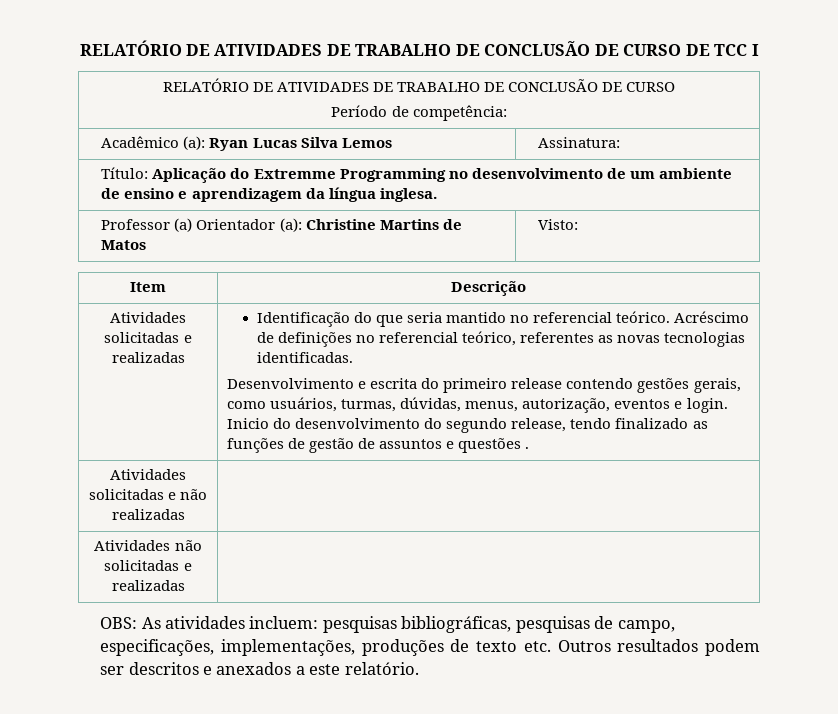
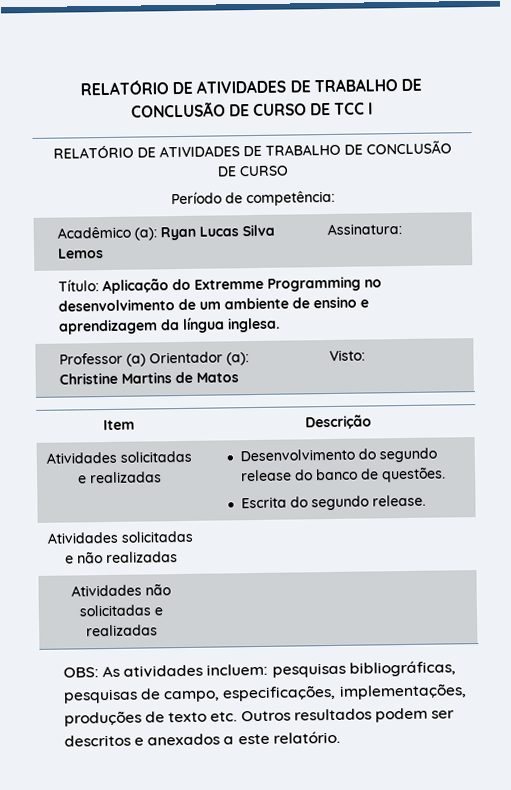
[256,311,750,327] [256,331,746,347] [256,352,353,363] [227,378,741,393] [227,397,728,413] [227,418,708,433] [227,438,530,453] Identificação do que seria mantido no referencial teórico. Acréscimo de definições no referencial teórico, referentes as novas tecnologias identificadas. // Desenvolvimento e escrita do primeiro release contendo gestões gerais, como usuários, turmas, dúvidas, menus, autorização, eventos e login. Inicio do desenvolvimento do segundo release, tendo finalizado as funções de gestão de assuntos e questões . -> [239,447,437,463] [240,466,446,483] [240,494,426,511] Desenvolvimento do segundo release do banco de questões. // Escrita do segundo release.

